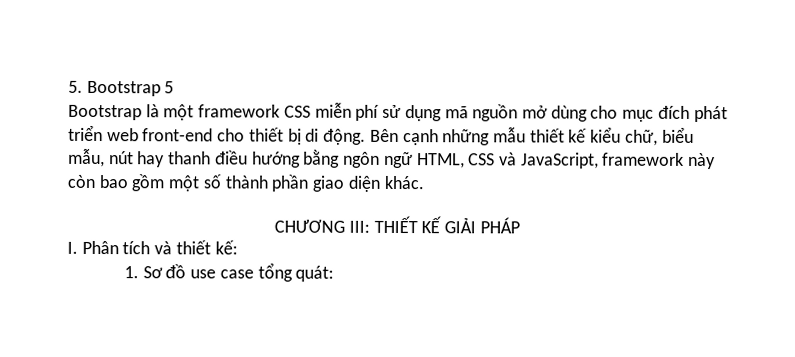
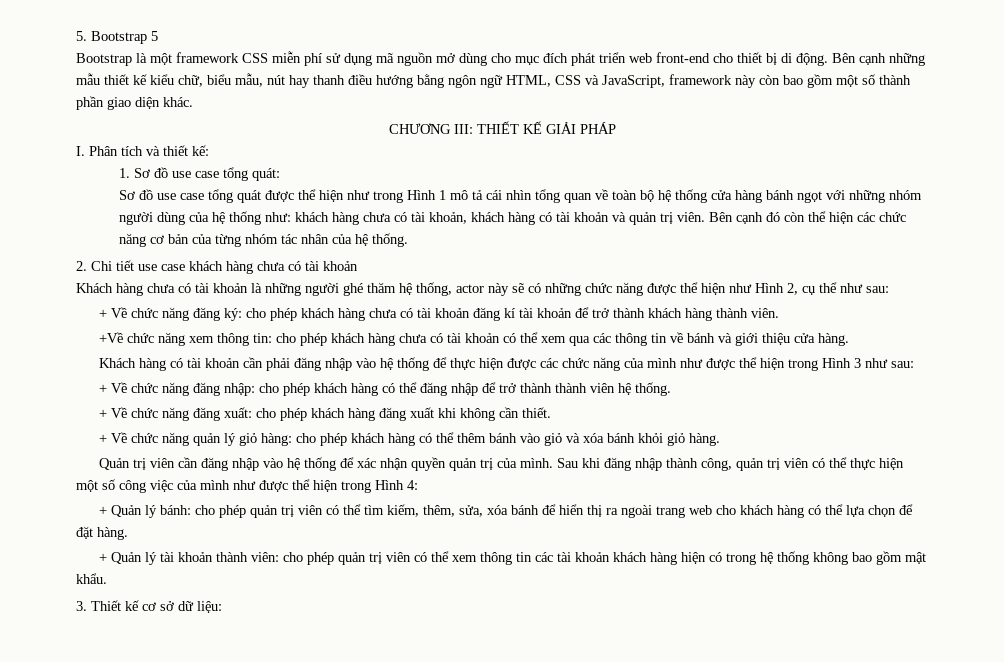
(335, 273) none -> [119,189,923,203] [119,211,907,225] [119,233,409,247] [76,260,358,274] [76,282,889,296] [99,307,780,321] [99,332,850,346] [99,357,915,371] [99,382,672,396] [99,407,552,421] [99,432,721,446] [99,457,905,471] [76,479,418,493] [99,504,914,518] [76,526,128,540] [99,551,927,565] [76,573,107,584] [76,600,222,613] // Sơ đồ use case tổng quát được thể hiện như trong Hình 1 mô tả cái nhìn tổng quan về toàn bộ hệ thống cửa hàng bánh ngọt với những nhóm người dùng của hệ thống như: khách hàng chưa có tài khoản, khách hàng có tài khoản và quản trị viên. Bên cạnh đó còn thể hiện các chức năng cơ bản của từng nhóm tác nhân của hệ thống. // 2. Chi tiết use case khách hàng chưa có tài khoản // Khách hàng chưa có tài khoản là những người ghé thăm hệ thống, actor này sẽ có những chức năng được thể hiện như Hình 2, cụ thể như sau: // + Về chức năng đăng ký: cho phép khách hàng chưa có tài khoản đăng kí tài khoản để trở thành khách hàng thành viên. // +Về chức năng xem thông tin: cho phép khách hàng chưa có tài khoản có thể xem qua các thông tin về bánh và giới thiệu cửa hàng. // Khách hàng có tài khoản cần phải đăng nhập vào hệ thống để thực hiện được các chức năng của mình như được thể hiện trong Hình 3 như sau: // + Về chức năng đăng nhập: cho phép khách hàng có thể đăng nhập để trở thành thành viên hệ thống. // + Về chức năng đăng xuất: cho phép khách hàng đăng xuất khi không cần thiết. // + Về chức năng quản lý giỏ hàng: cho phép khách hàng có thể thêm bánh vào giỏ và xóa bánh khỏi giỏ hàng. // Quản trị viên cần đăng nhập vào hệ thống để xác nhận quyền quản trị của mình. Sau khi đăng nhập thành công, quản trị viên có thể thực hiện một số công việc của mình như được thể hiện trong Hình 4: // + Quản lý bánh: cho phép quản trị viên có thể tìm kiếm, thêm, sửa, xóa bánh để hiển thị ra ngoài trang web cho khách hàng có thể lựa chọn để đặt hàng. // + Quản lý tài khoản thành viên: cho phép quản trị viên có thể xem thông tin các tài khoản khách hàng hiện có trong hệ thống không bao gồm mật khẩu. // 3. Thiết kế cơ sở dữ liệu:

